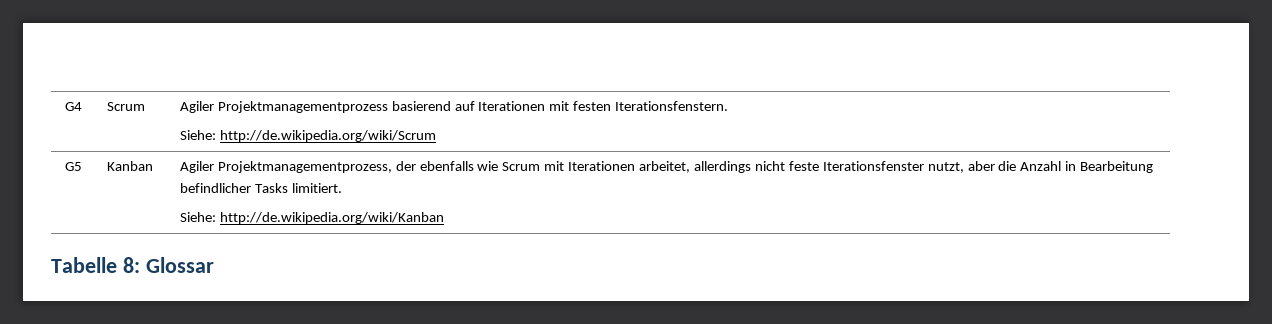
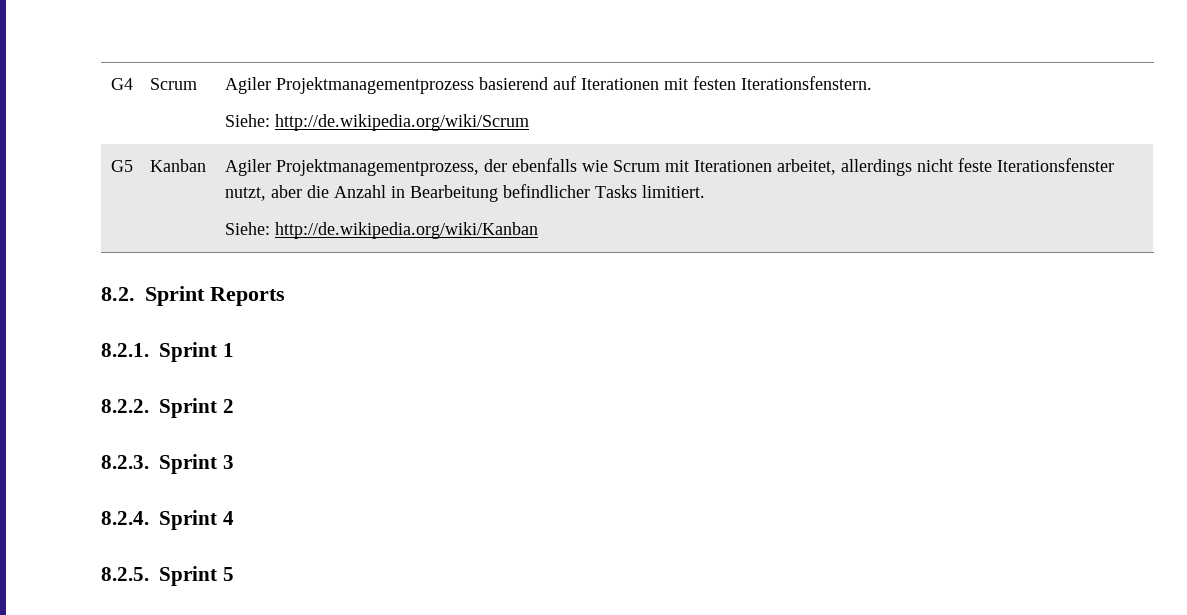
[51,257,214,273] Tabelle 8: Glossar -> [101,286,285,306] [101,342,234,362] [101,398,234,418] [101,454,234,474] [101,510,234,530] [101,566,234,586] 8.2. Sprint Reports // 8.2.1. Sprint 1 // 8.2.2. Sprint 2 // 8.2.3. Sprint 3 // 8.2.4. Sprint 4 // 8.2.5. Sprint 5

